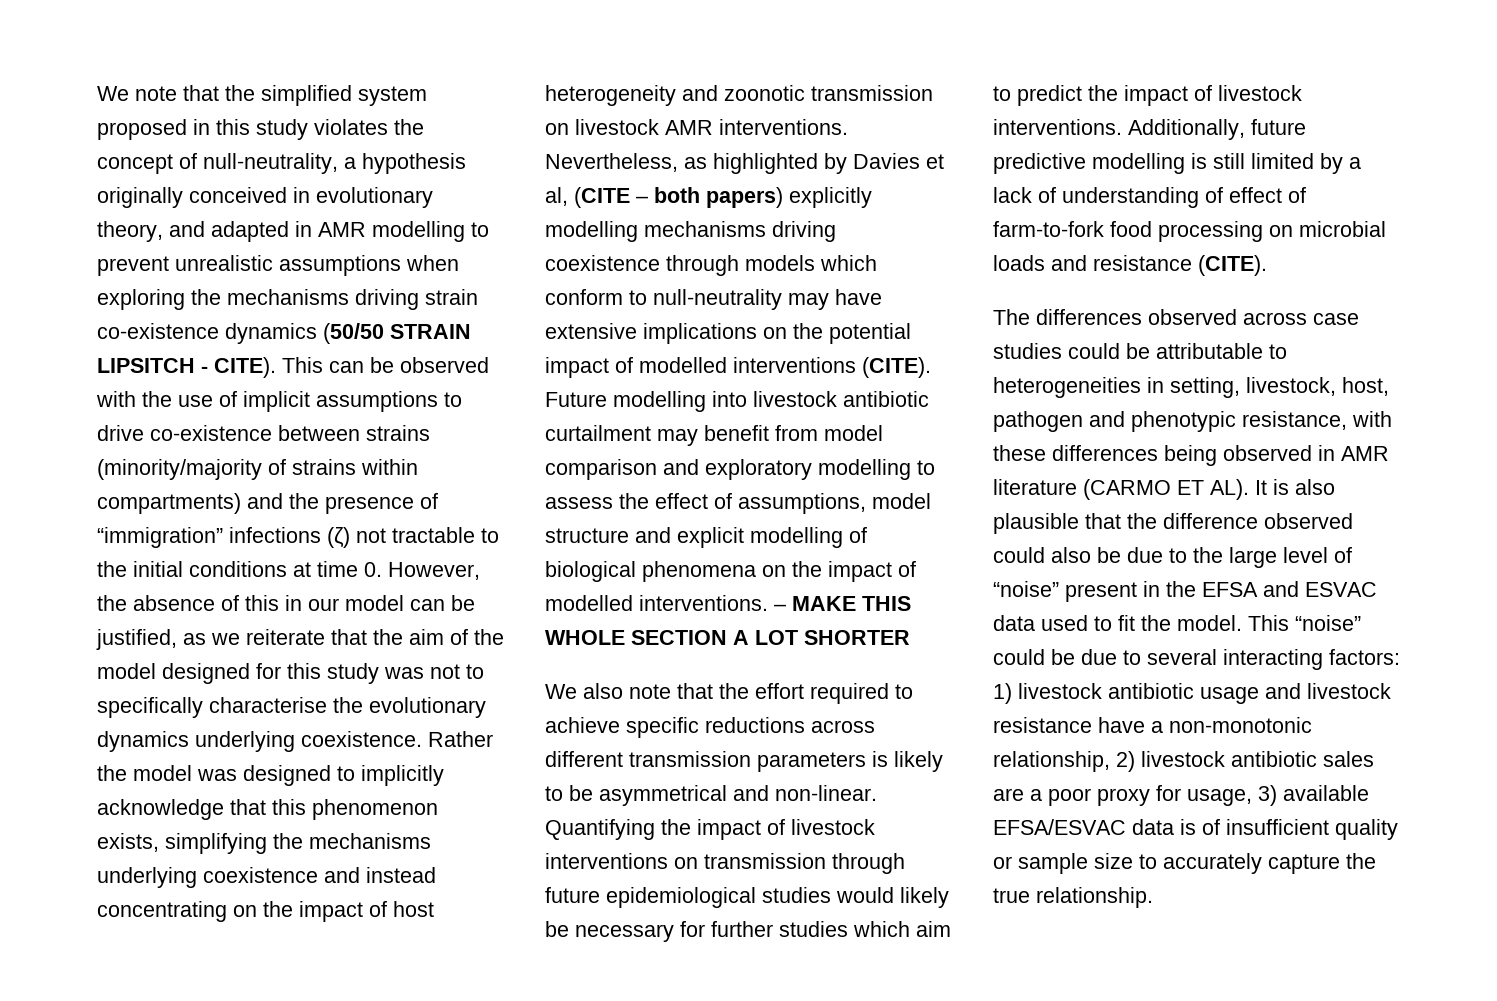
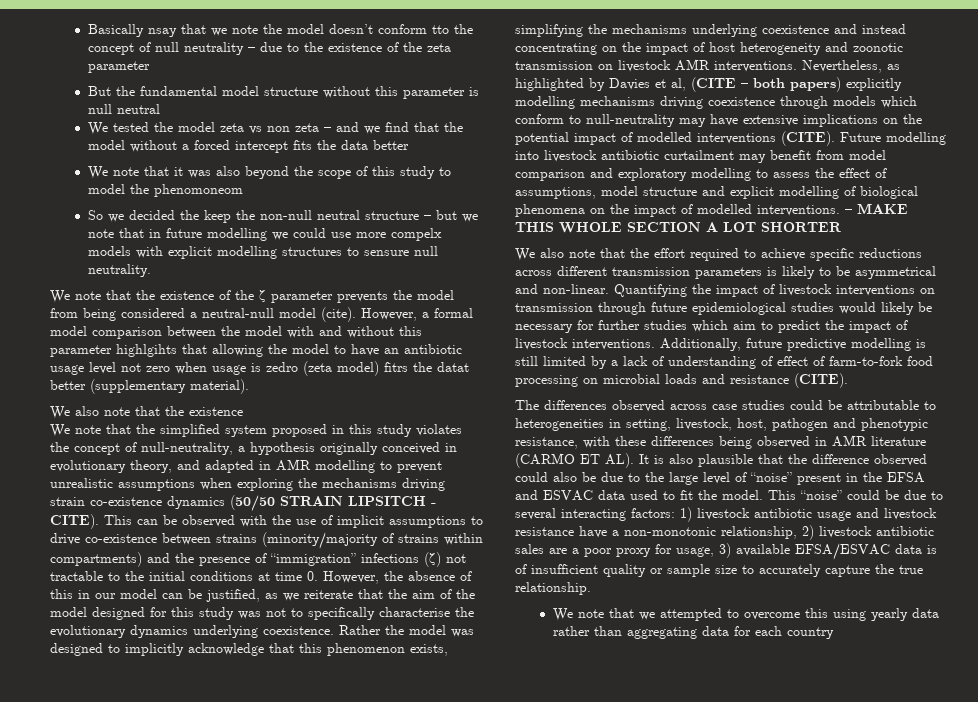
(97, 93) none -> [87,24,473,37] [87,42,451,55] [87,61,150,73] [87,86,479,99] [87,104,160,114] [87,122,463,135] [87,140,409,153] [87,166,451,179] [87,184,243,197] [87,210,478,223] [87,228,442,241] [87,246,438,259] [87,264,151,277] [50,290,454,303] [50,307,473,322] [50,326,422,339] [50,344,462,357] [50,361,469,376] [50,379,249,394] [50,406,243,419] Basically nsay that we note the model doesn’t conform tto the concept of null neutrality – due to the existence of the zeta parameter // But the fundamental model structure without this parameter is null neutral // We tested the model zeta vs non zeta – and we find that the model without a forced intercept fits the data better // We note that it was also beyond the scope of this study to model the phenomoneom // So we decided the keep the non-null neutral structure – but we note that in future modelling we could use more compelx models with explicit modelling structures to sensure null neutrality. // We note that the existence of the ζ parameter prevents the model from being considered a neutral-null model (cite). However, a formal model comparison between the model with and without this parameter highlgihts that allowing the model to have an antibiotic usage level not zero when usage is zedro (zeta model) fitrs the datat better (supplementary material). // We also note that the existence //
(1153, 897) none -> [552,608,939,621] [552,626,834,639] // We note that we attempted to overcome this using yearly data rather than aggregating data for each country

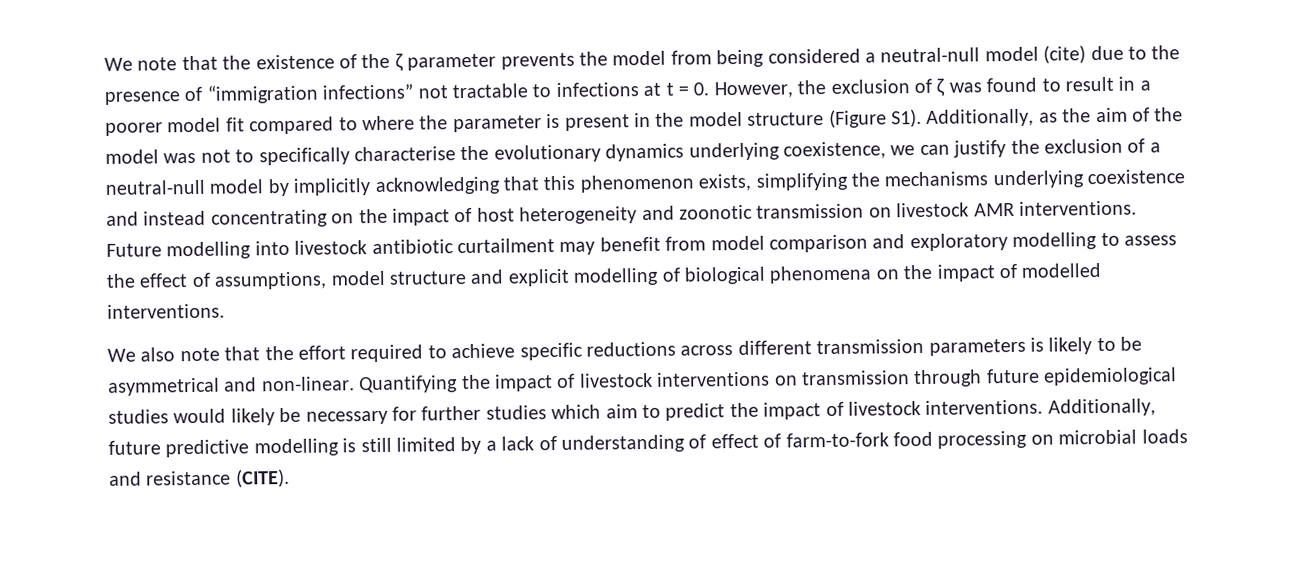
[87,24,473,37] [87,42,451,55] [87,61,150,73] [87,86,479,99] [87,104,160,114] [87,122,463,135] [87,140,409,153] [87,166,451,179] [87,184,243,197] [87,210,478,223] [87,228,442,241] [87,246,438,259] [87,264,151,277] Basically nsay that we note the model doesn’t conform tto the concept of null neutrality – due to the existence of the zeta parameter // But the fundamental model structure without this parameter is null neutral // We tested the model zeta vs non zeta – and we find that the model without a forced intercept fits the data better // We note that it was also beyond the scope of this study to model the phenomoneom // So we decided the keep the non-null neutral structure – but we note that in future modelling we could use more compelx models with explicit modelling structures to sensure null neutrality. // -> (104, 64) none
[321,307,473,322] [50,326,422,339] [50,344,462,357] [50,361,469,376] [50,379,249,394] [50,406,243,419] [50,424,462,437] [50,442,457,455] [50,459,442,473] [50,478,445,491] [50,495,436,511] [50,514,483,529] [50,532,483,549] [50,552,466,567] [50,571,472,584] [50,589,383,602] (cite). However, a formal model comparison between the model with and without this parameter highlgihts that allowing the model to have an antibiotic usage level not zero when usage is zedro (zeta model) fitrs the datat better (supplementary material). // We also note that the existence // We note that the simplified system proposed in this study violates the concept of null-neutrality, a hypothesis originally conceived in evolutionary theory, and adapted in AMR modelling to prevent unrealistic assumptions when exploring the mechanisms driving strain co-existence dynamics (50/50 STRAIN LIPSITCH - CITE). This can be observed with the use of implicit assumptions to drive co-existence between strains (minority/majority of strains within compartments) and the presence of “immigration” infections (ζ) not tractable to the initial conditions at time 0. However, the absence of this in our model can be justified, as we reiterate that -> [1043,45,1181,64] [104,76,1151,105] [105,108,1058,136] (cite) due to the presence of “immigration infections” not tractable to infections at t = 0. However, the exclusion of ζ was found to result in a poorer model fit compared to where the parameter is present in the model structure (Figure S1). Additionally, as
[92,607,234,620] designed for this study -> (159, 156) none
[263,625,474,637] [50,643,264,656] coexistence. Rather the model was designed to implicitly acknowledge -> [782,138,1161,160] [105,176,501,197] coexistence, we can justify the exclusion of a neutral-null model by implicitly acknowledging
[802,60,900,73] [515,77,902,92] [515,96,917,109] [515,114,922,127] [515,131,835,146] Nevertheless, as highlighted by Davies et al, (CITE – both papers) explicitly modelling mechanisms driving coexistence through models which conform to null-neutrality may have extensive implications on the potential impact of modelled interventions (CITE). -> (1137, 208) none
[845,203,908,214] [515,222,842,233] – MAKE THIS WHOLE SECTION A LOT SHORTER -> (225, 311) none
[515,400,936,412] [515,418,928,431] [515,435,926,449] [515,453,927,468] [515,472,925,485] [515,490,943,501] [515,507,937,522] [515,525,934,540] [515,543,937,560] [515,564,923,577] [515,582,591,595] [552,608,939,621] [552,626,834,639] // The differences observed across case studies could be attributable to heterogeneities in setting, livestock, host, pathogen and phenotypic resistance, with these differences being observed in AMR literature (CARMO ET AL). It is also plausible that the difference observed could also be due to the large level of “noise” present in the EFSA and ESVAC data used to fit the model. This “noise” could be due to several interacting factors: 1) livestock antibiotic usage and livestock resistance have a non-monotonic relationship, 2) livestock antibiotic sales are a poor proxy for usage, 3) available EFSA/ESVAC data is of insufficient quality or sample size to accurately capture the true relationship. // We note that we attempted to overcome this using yearly data rather than aggregating data for each country -> (290, 478) none

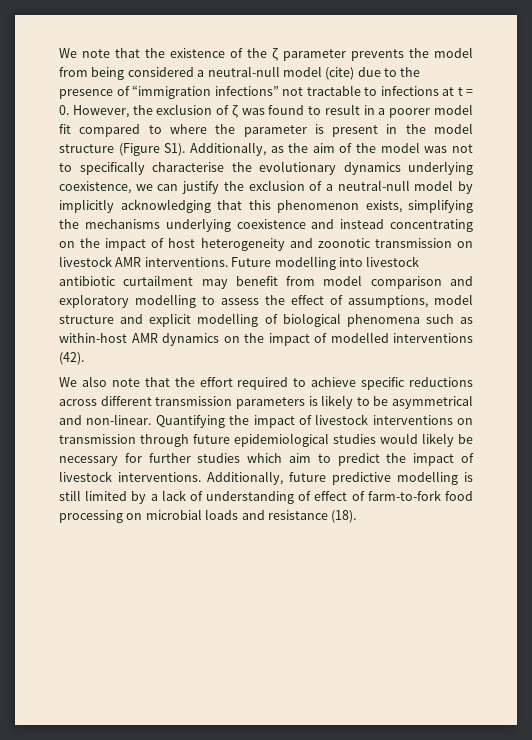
(873, 274) none -> [425,314,473,324] [59,333,219,346] such as within-host AMR dynamics
[107,303,225,319] interventions. -> [393,333,473,343] [59,352,84,365] interventions (42).
[235,468,290,488] (CITE). -> [331,510,357,523] (18).

